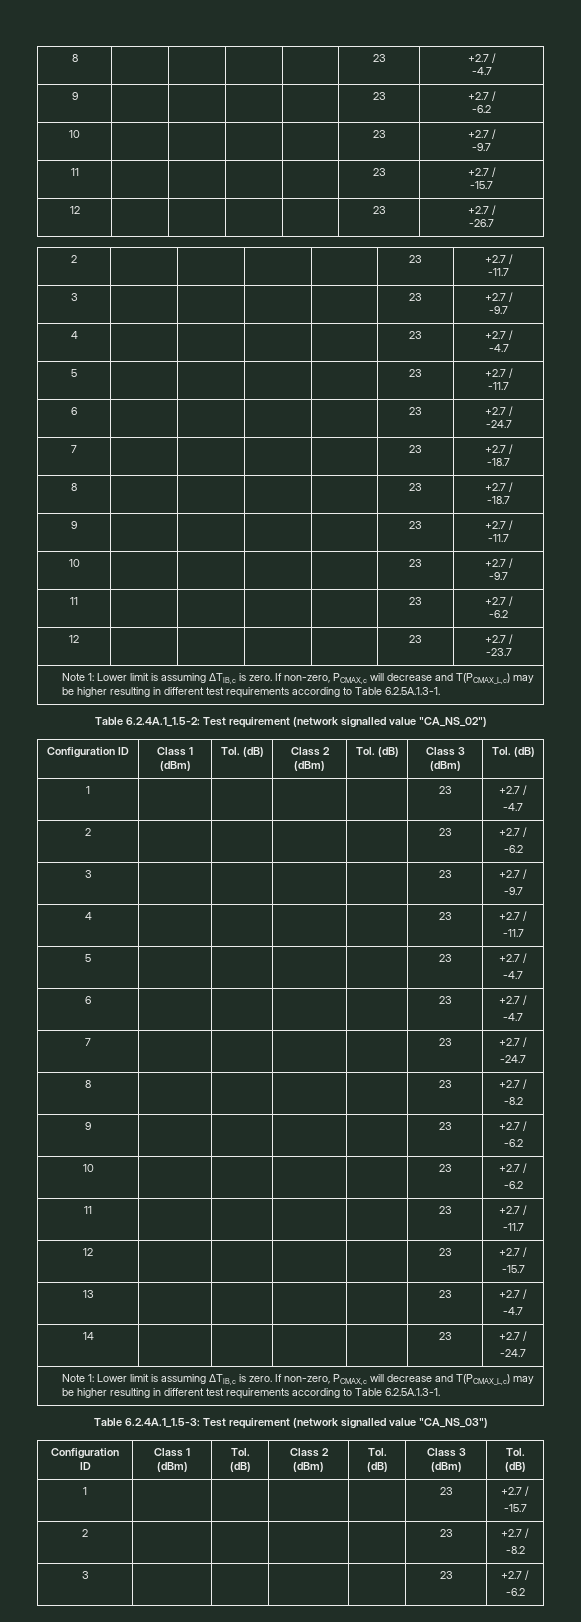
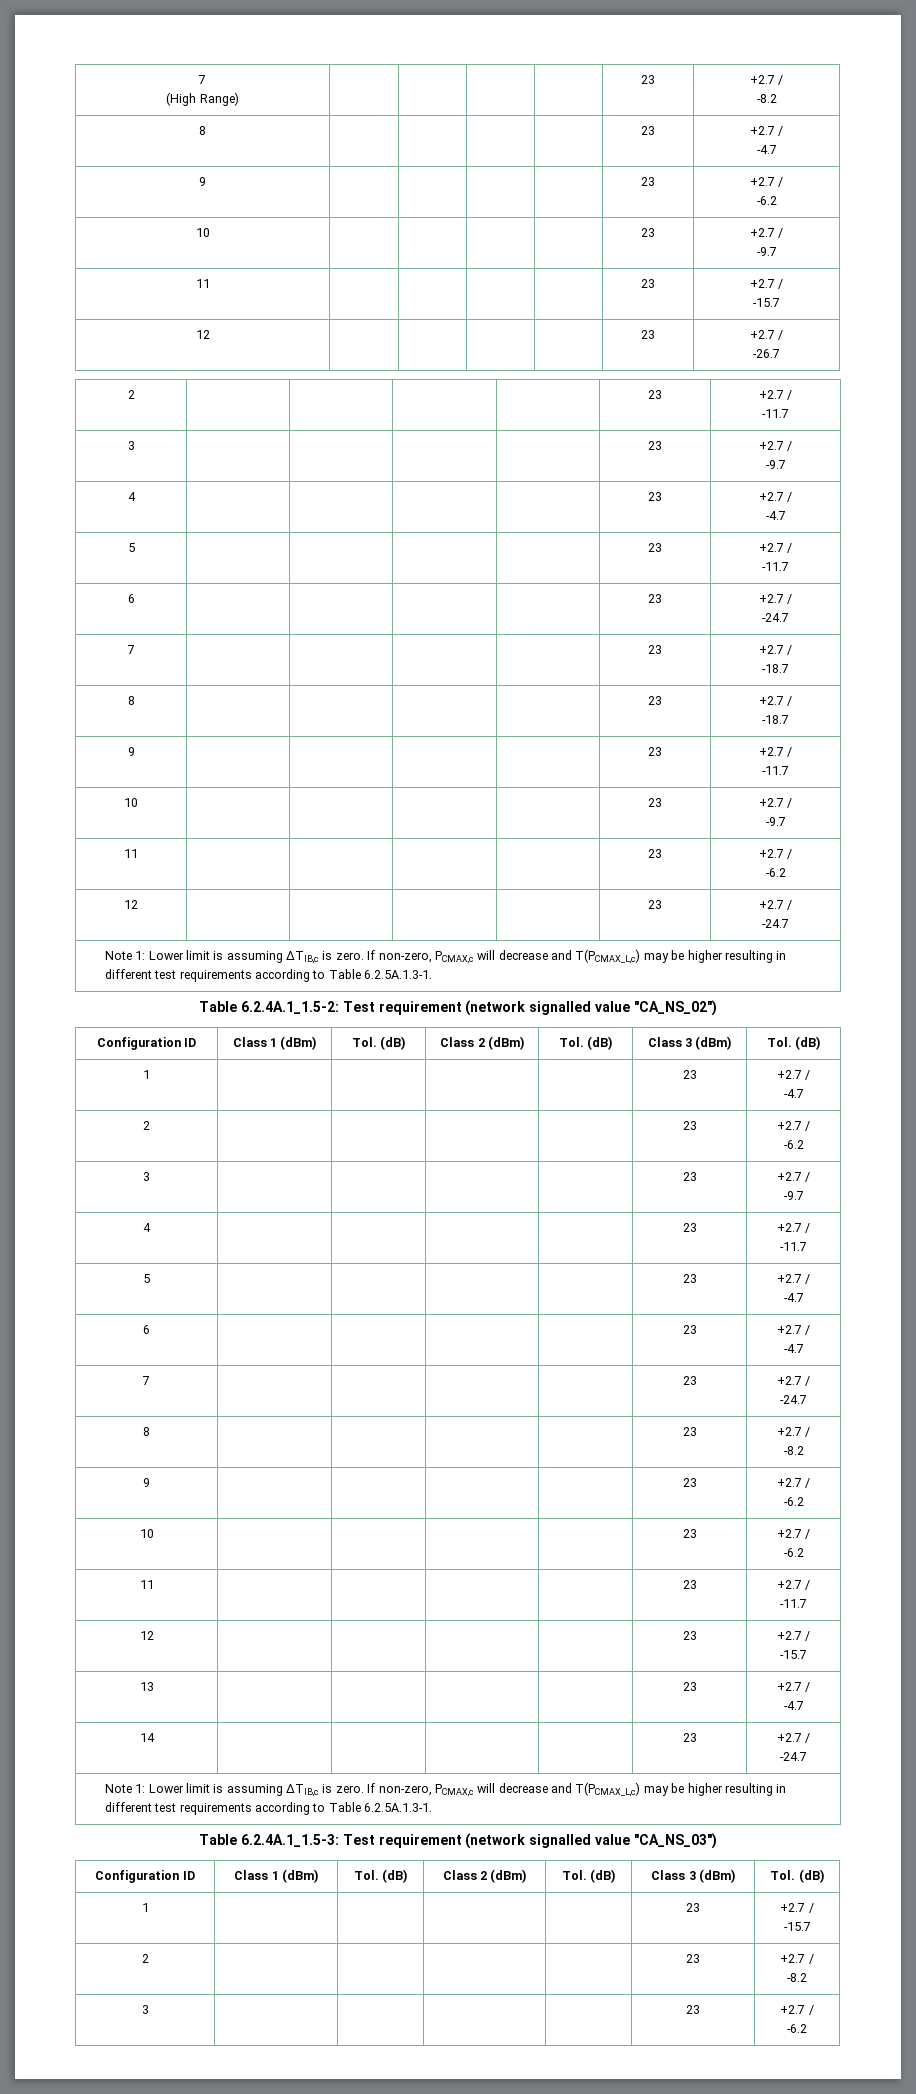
(71, 58) none -> [198,75,206,84] [166,92,239,106] [641,75,655,84] [749,75,784,85] [756,94,777,103] 7 // (High Range) | | | | | 23 | +2.7 / // -8.2 //
[485,648,512,656] -23.7 -> [762,919,789,928] -24.7

